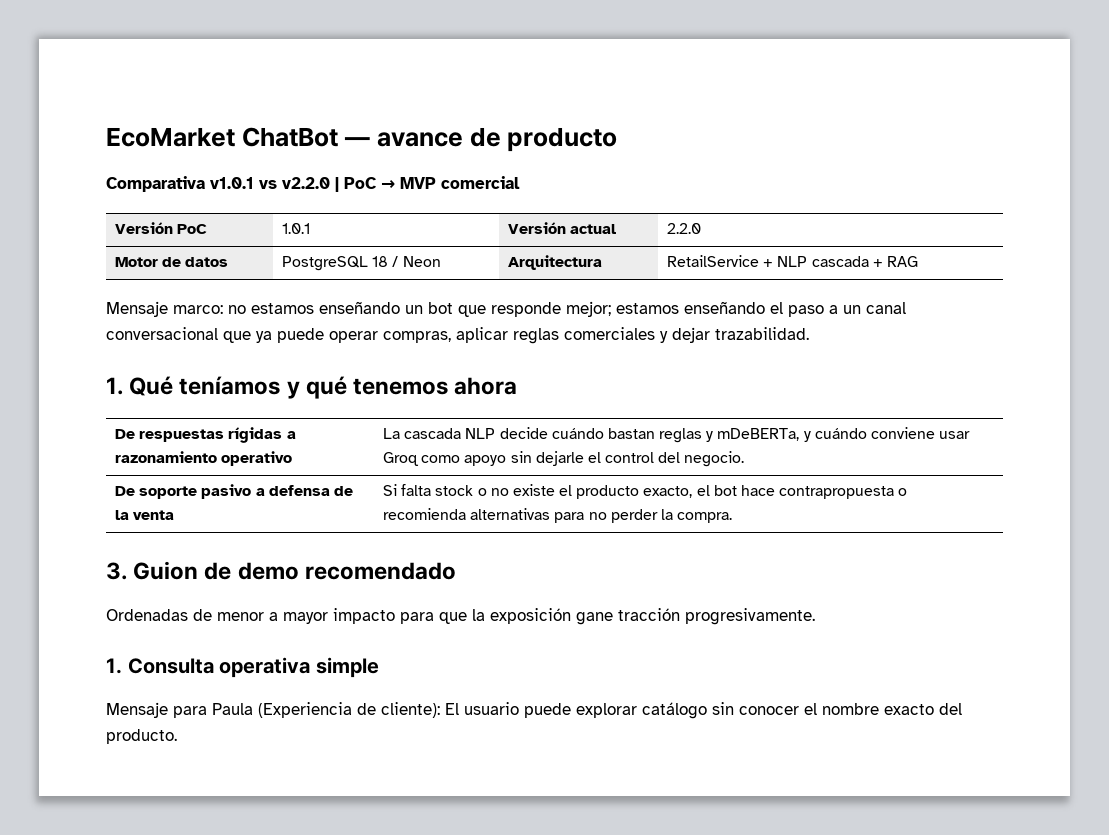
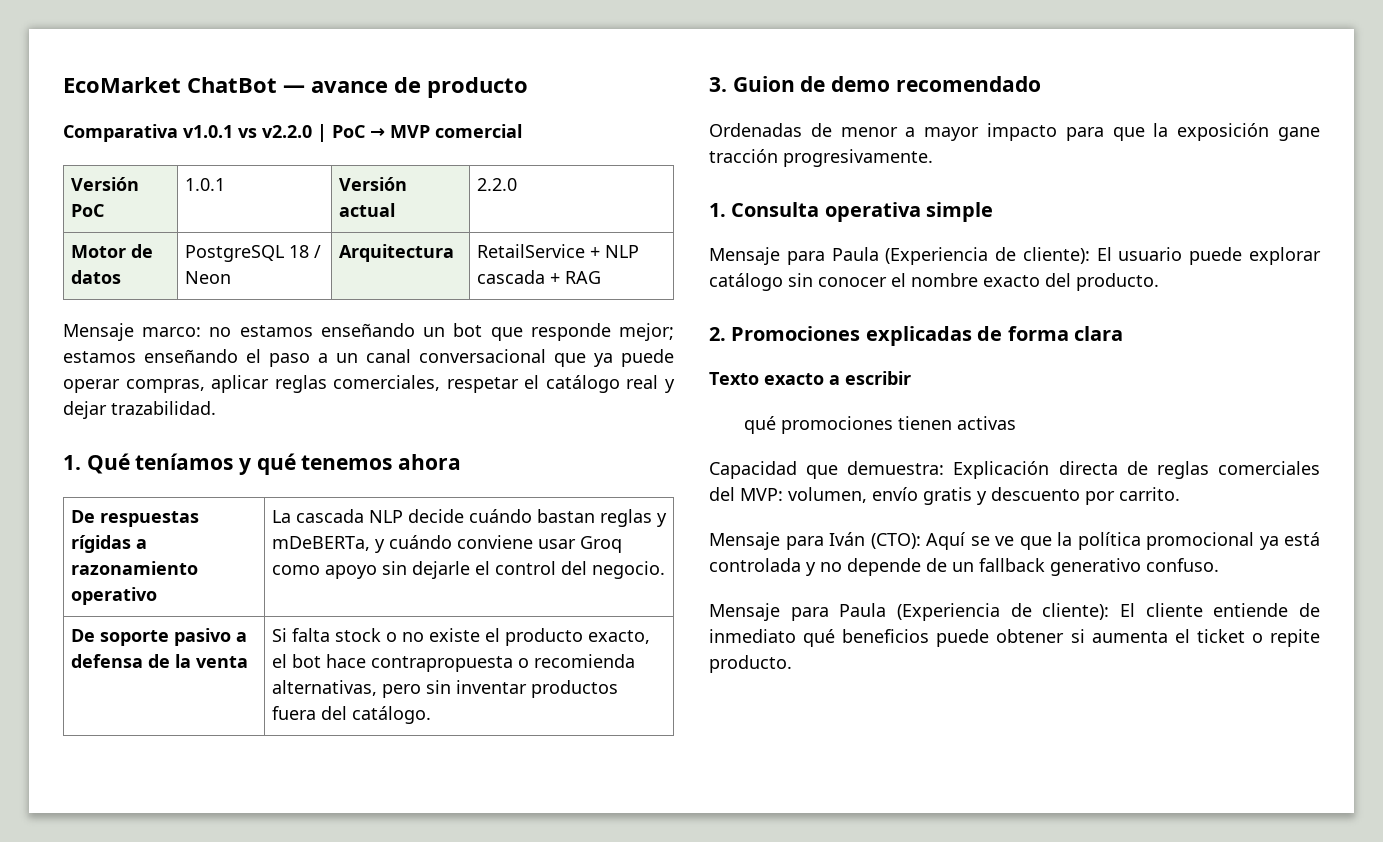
[564,327,655,340] comerciales -> [333,375,659,393] comerciales, respetar el catálogo real
[470,508,733,523] alternativas para no perder la compra. -> [271,680,618,698] [271,706,431,724] alternativas, pero sin inventar productos fuera del catálogo.
(177, 736) none -> [709,326,1123,346] [709,371,911,385] [744,416,1017,434] [709,461,1320,479] [709,487,1180,505] [709,532,1320,550] [709,558,1219,576] [709,603,1320,621] [709,629,1320,647] [709,655,792,673] // 2. Promociones explicadas de forma clara // Texto exacto a escribir // qué promociones tienen activas // Capacidad que demuestra: Explicación directa de reglas comerciales del MVP: volumen, envío gratis y descuento por carrito. // Mensaje para Iván (CTO): Aquí se ve que la política promocional ya está controlada y no depende de un fallback generativo confuso. // Mensaje para Paula (Experiencia de cliente): El cliente entiende de inmediato qué beneficios puede obtener si aumenta el ticket o repite producto.

